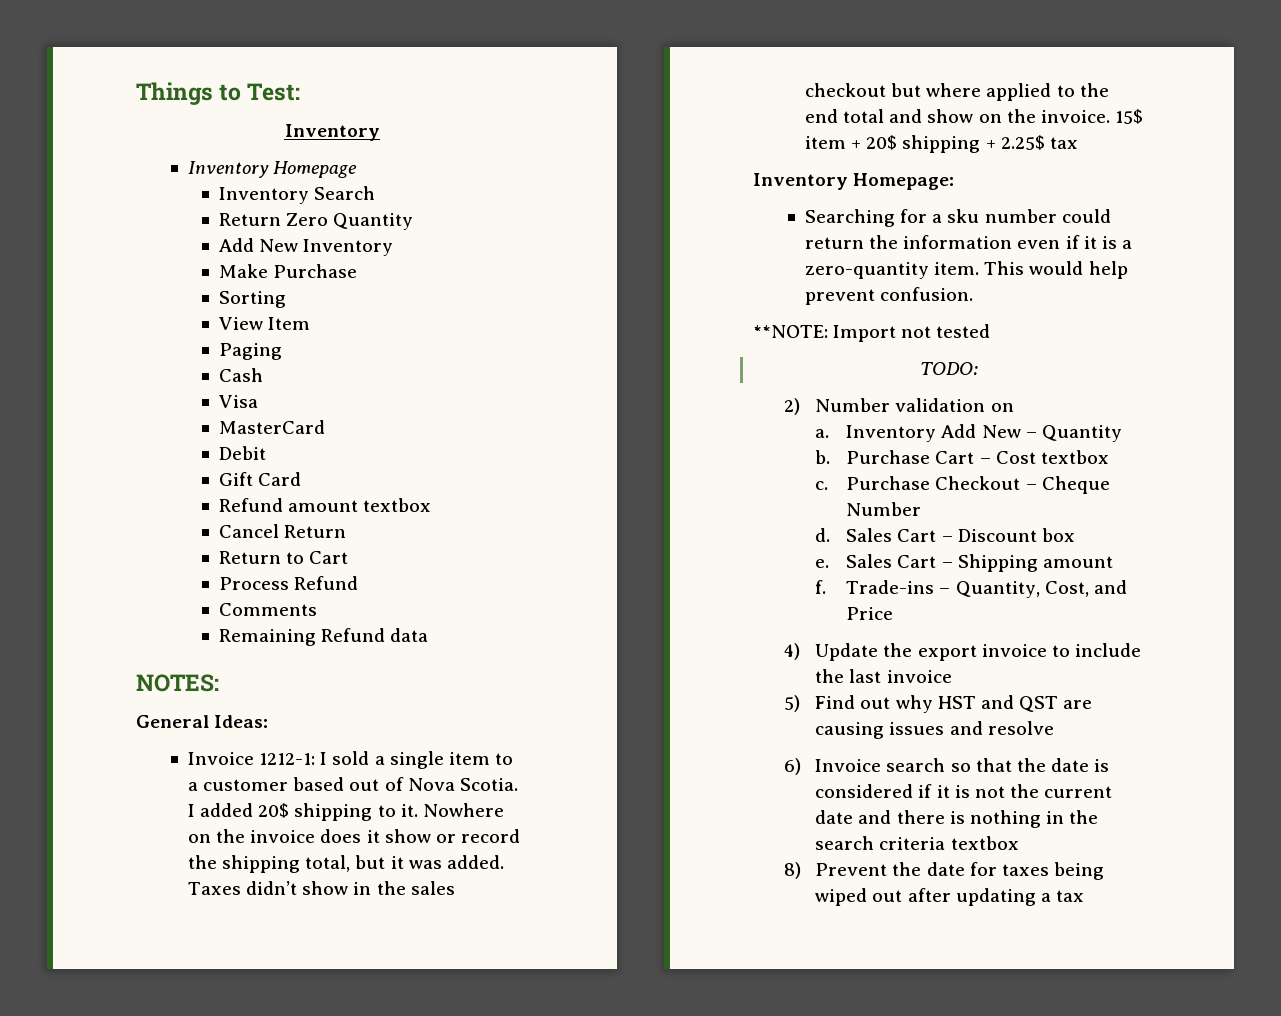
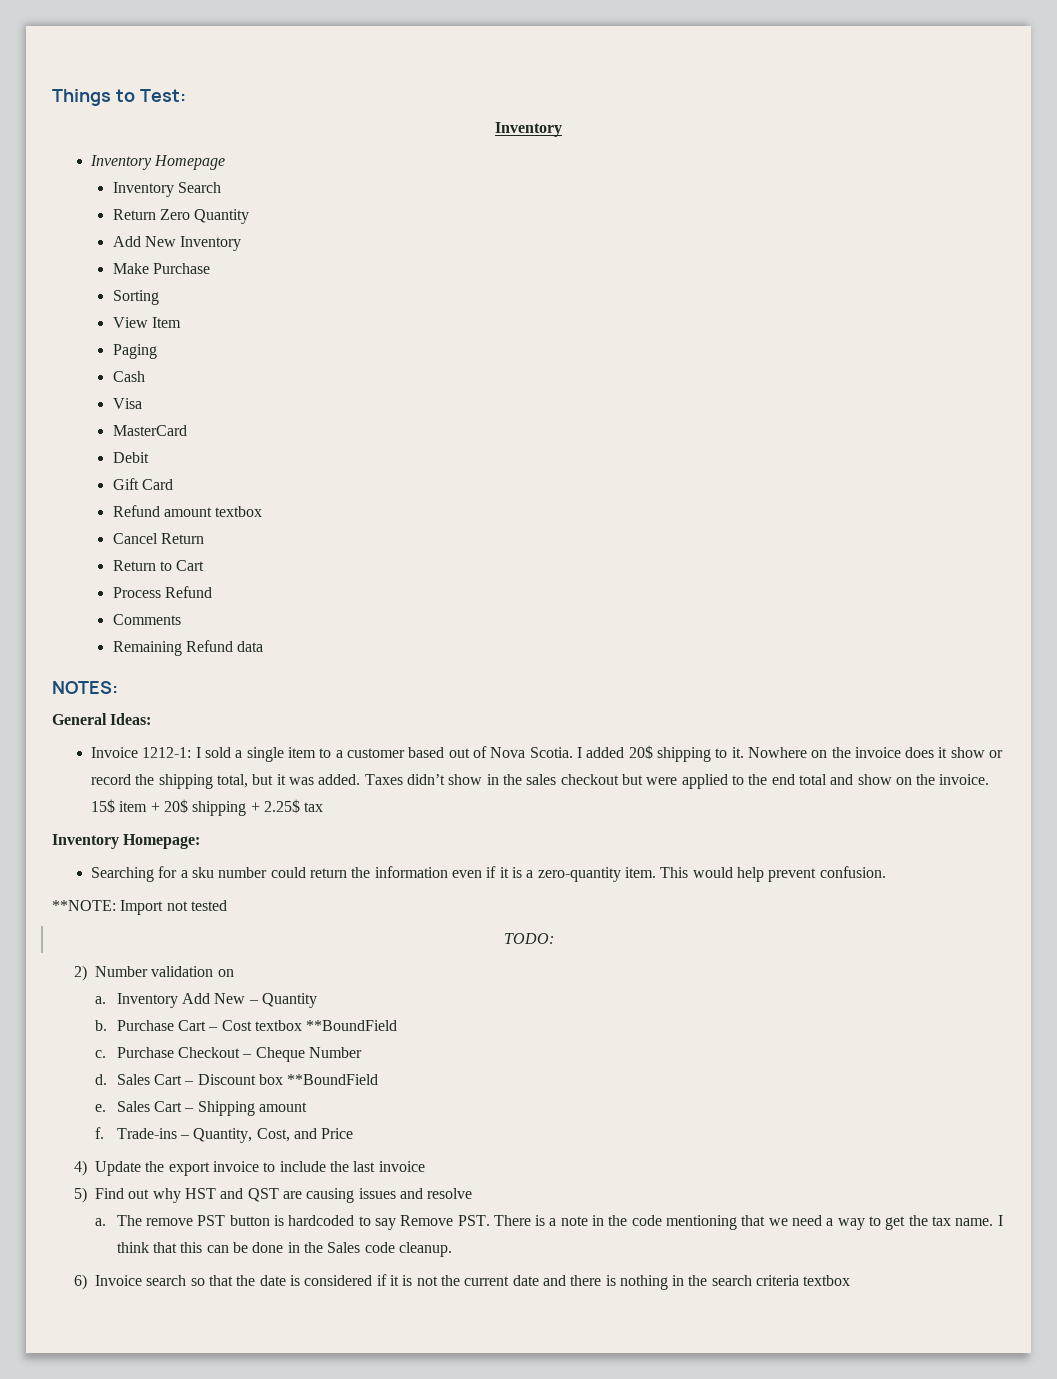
[926,83,982,97] where -> [646,777,678,785] were
(1109, 457) none -> [306,1020,398,1031] **BoundField
(1075, 535) none -> [287,1074,379,1085] **BoundField
(1054, 728) none -> [95,1215,1003,1230] [116,1242,452,1257] // a. The remove PST button is hardcoded to say Remove PST. There is a note in the code mentioning that we need a way to get the tax name. I think that this can be done in the Sales code cleanup.
[784,862,1104,880] [815,888,1084,906] // 8) Prevent the date for taxes being wiped out after updating a tax -> (851, 1280) none

